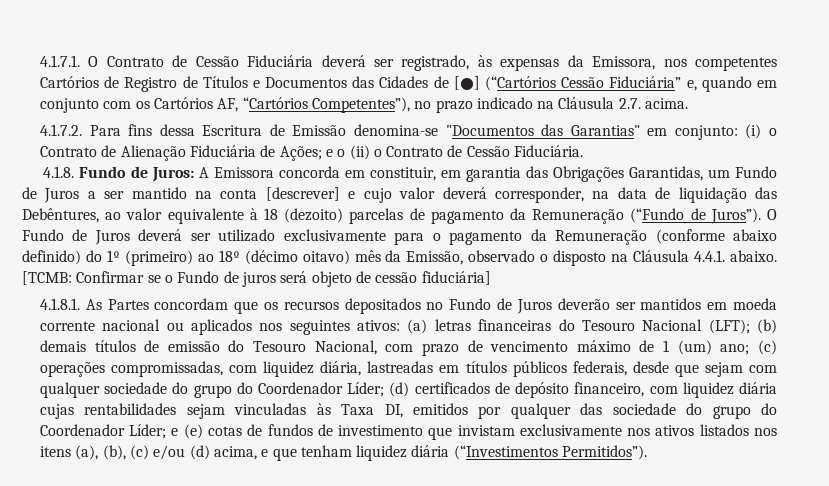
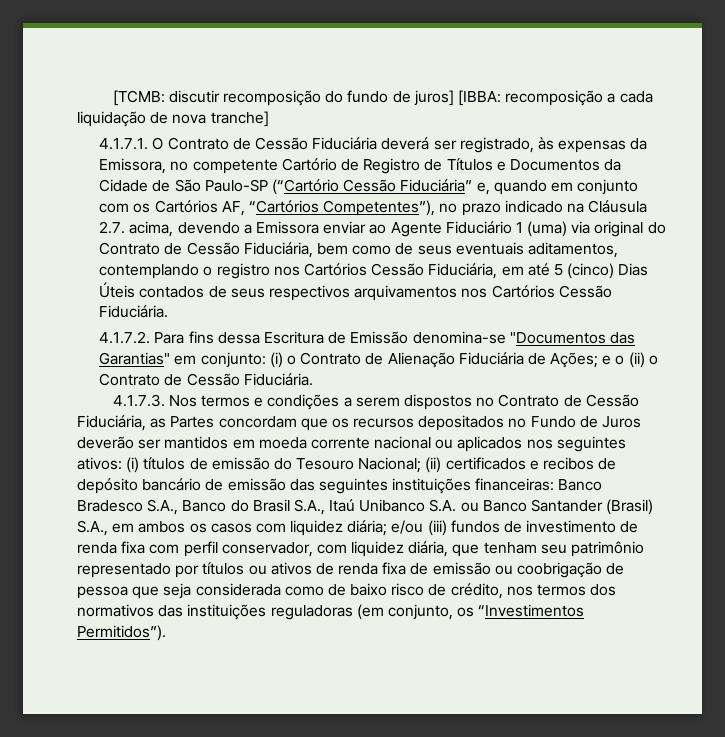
(39, 61) none -> [112,90,653,106] [77,111,269,127] [TCMB: discutir recomposição do fundo de juros] [IBBA: recomposição a cada liquidação de nova tranche] //
[663,57,777,71] [39,76,99,88] nos competentes Cartórios -> [170,158,337,174] no competente Cartório
[352,76,557,91] das Cidades de [●] (“Cartórios -> [604,159,622,171] [99,179,339,195] da Cidade de São Paulo-SP (“Cartório
[645,98,689,109] acima. -> [129,221,666,237] [99,242,618,258] [99,263,649,279] [99,282,612,301] [99,305,169,318] acima, devendo a Emissora enviar ao Agente Fiduciário 1 (uma) via original do Contrato de Cessão Fiduciária, bem como de seus eventuais aditamentos, contemplando o registro nos Cartórios Cessão Fiduciária, em até 5 (cinco) Dias Úteis contados de seus respectivos arquivamentos nos Cartórios Cessão Fiduciária.
[43,166,777,182] [22,187,777,203] [22,208,778,224] [22,229,777,245] [22,250,778,266] [22,271,491,287] [39,298,102,310] 4.1.8. Fundo de Juros: A Emissora concorda em constituir, em garantia das Obrigações Garantidas, um Fundo de Juros a ser mantido na conta [descrever] e cujo valor deverá corresponder, na data de liquidação das Debêntures, ao valor equivalente à 18 (dezoito) parcelas de pagamento da Remuneração (“Fundo de Juros”). O Fundo de Juros deverá ser utilizado exclusivamente para o pagamento da Remuneração (conforme abaixo definido) do 1º (primeiro) ao 18º (décimo oitavo) mês da Emissão, observado o disposto na Cláusula 4.4.1. abaixo. [TCMB: Confirmar se o Fundo de juros será objeto de cessão fiduciária] // 4.1.8.1. As -> [112,394,639,410] [77,415,167,431] 4.1.7.3. Nos termos e condições a serem dispostos no Contrato de Cessão Fiduciária, as
[407,319,777,334] [39,340,86,352] (a) letras financeiras do Tesouro Nacional (LFT); (b) demais -> [126,457,140,473] (i)
[314,340,778,356] [39,361,777,377] [39,382,777,398] [39,403,777,419] [39,424,777,440] [39,445,558,461] Nacional, com prazo de vencimento máximo de 1 (um) ano; (c) operações compromissadas, com liquidez diária, lastreadas em títulos públicos federais, desde que sejam com qualquer sociedade do grupo do Coordenador Líder; (d) certificados de depósito financeiro, com liquidez diária cujas rentabilidades sejam vinculadas às Taxa DI, emitidos por qualquer das sociedade do grupo do Coordenador Líder; e (e) cotas de fundos de investimento que invistam exclusivamente nos ativos listados nos itens (a), (b), (c) e/ou (d) acima, e que tenham liquidez diária (“Investimentos -> [358,457,617,473] [77,478,603,494] [77,499,654,515] [77,520,639,536] [77,541,645,557] [77,562,625,578] [77,583,617,599] [77,604,585,620] Nacional; (ii) certificados e recibos de depósito bancário de emissão das seguintes instituições financeiras: Banco Bradesco S.A., Banco do Brasil S.A., Itaú Unibanco S.A. ou Banco Santander (Brasil) S.A., em ambos os casos com liquidez diária; e/ou (iii) fundos de investimento de renda fixa com perfil conservador, com liquidez diária, que tenham seu patrimônio representado por títulos ou ativos de renda fixa de emissão ou coobrigação de pessoa que seja considerada como de baixo risco de crédito, nos termos dos normativos das instituições reguladoras (em conjunto, os “Investimentos

